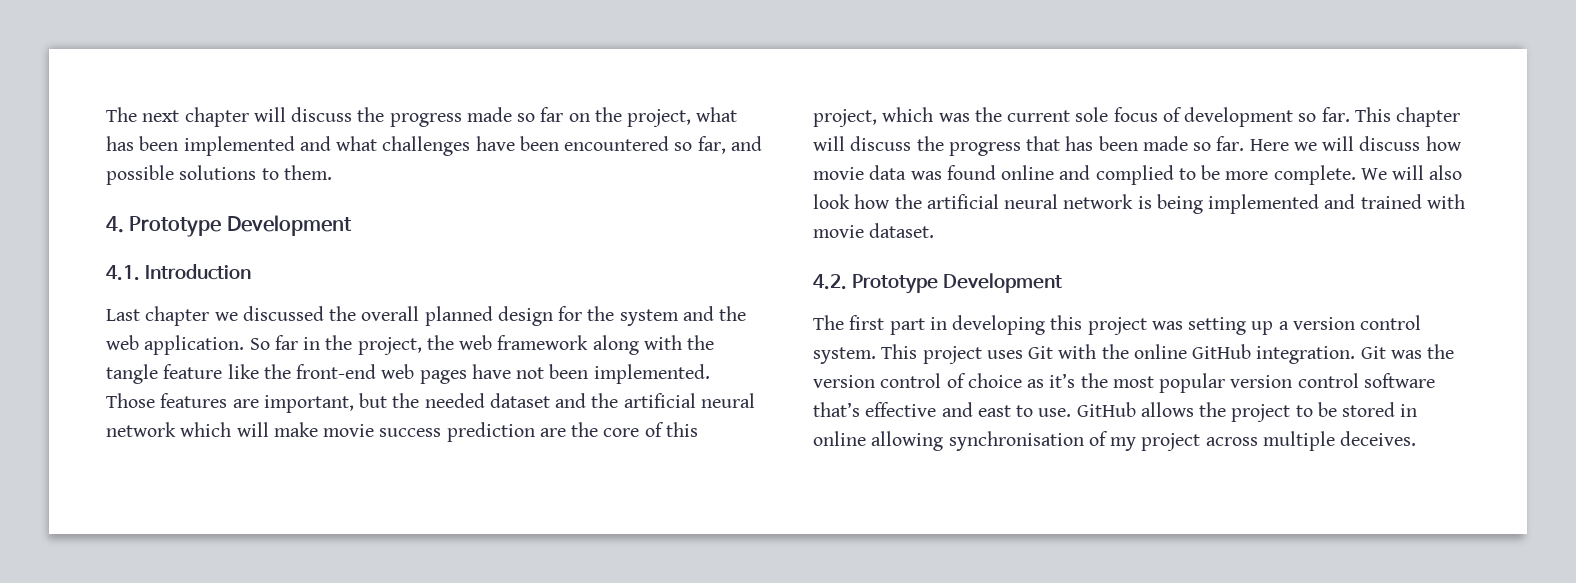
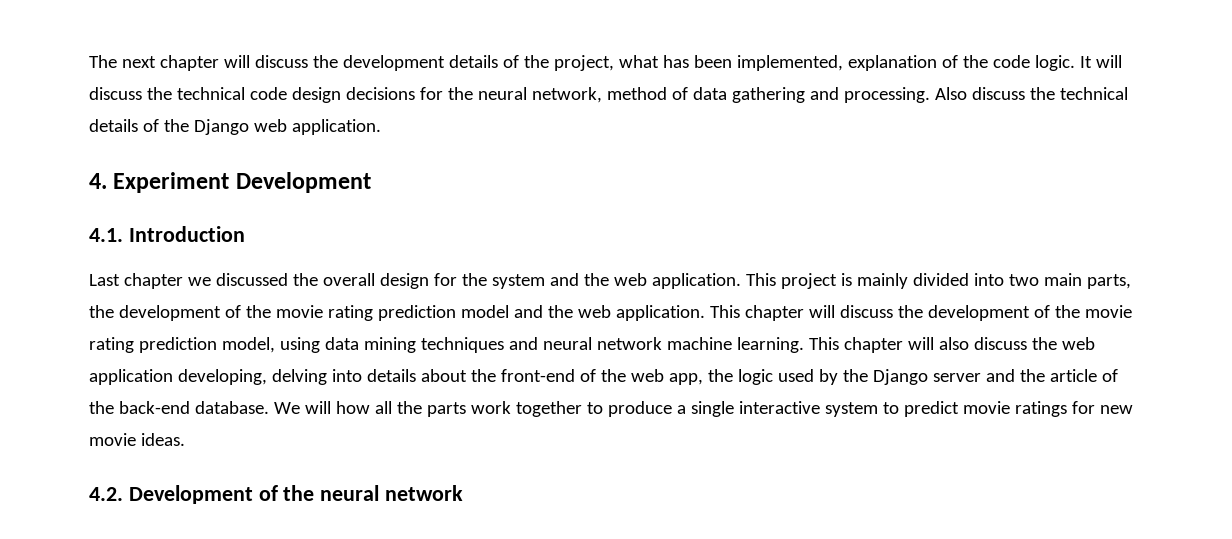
[389,107,590,127] progress made so far on -> [342,55,519,71] development details of
[183,136,762,156] [106,165,332,185] implemented and what challenges have been encountered so far, and possible solutions to them. -> [736,55,1122,71] [89,87,1128,103] [89,119,381,135] implemented, explanation of the code logic. It will discuss the technical code design decisions for the neural network, method of data gathering and processing. Also discuss the technical details of the Django web application.
[129,216,222,237] Prototype -> [113,172,230,193] Experiment
[424,306,493,326] planned -> (375, 279) none
[249,335,715,355] [106,364,710,384] [106,393,755,413] [106,422,698,442] [813,107,1350,127] So far in the project, the web framework along with the tangle feature like the front-end web pages have not been implemented. Those features are important, but the needed dataset and the artificial neural network which will make movie success prediction are the core of this project, which was the current sole focus of development so far. -> [745,273,1131,289] [89,305,705,321] This project is mainly divided into two main parts, the development of the movie rating prediction model and the web application.
[948,136,1462,156] [813,165,1463,185] [813,194,1465,214] [813,223,935,238] [813,273,1062,294] [813,315,1422,335] [813,344,1455,364] [813,373,1435,393] [813,402,1418,422] [813,431,1417,451] progress that has been made so far. Here we will discuss how movie data was found online and complied to be more complete. We will also look how the artificial neural network is being implemented and trained with movie dataset. // 4.2. Prototype Development // The first part in developing this project was setting up a version control system. This project uses Git with the online GitHub integration. Git was the version control of choice as it’s the most popular version control software that’s effective and east to use. GitHub allows the project to be stored in online allowing synchronisation of my project across multiple deceives. -> [927,305,1132,321] [89,337,1095,353] [89,369,1118,385] [89,401,1133,417] [89,433,185,446] [89,485,464,504] development of the movie rating prediction model, using data mining techniques and neural network machine learning. This chapter will also discuss the web application developing, delving into details about the front-end of the web app, the logic used by the Django server and the article of the back-end database. We will how all the parts work together to produce a single interactive system to predict movie ratings for new movie ideas. // 4.2. Development of the neural network

